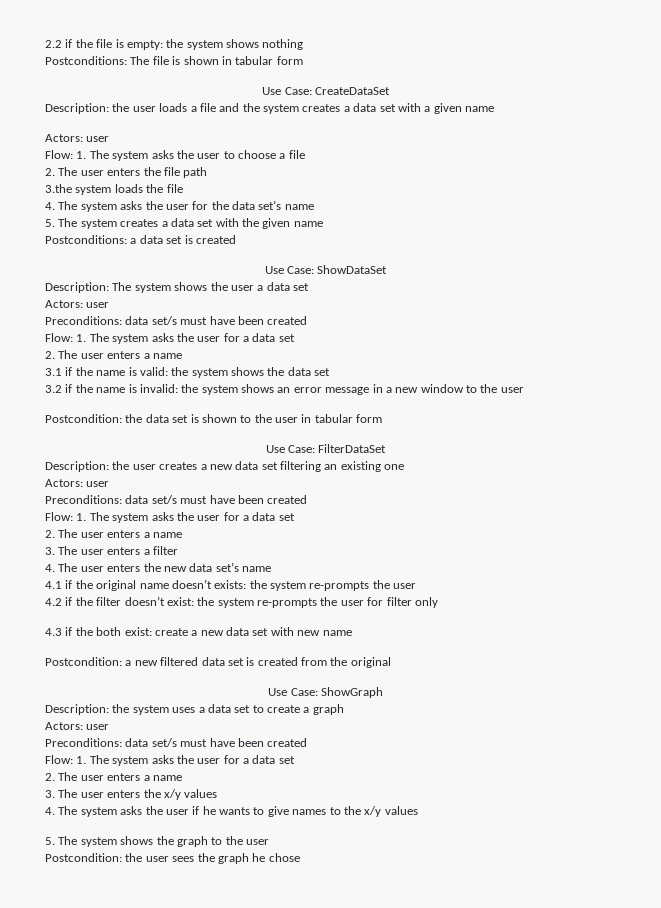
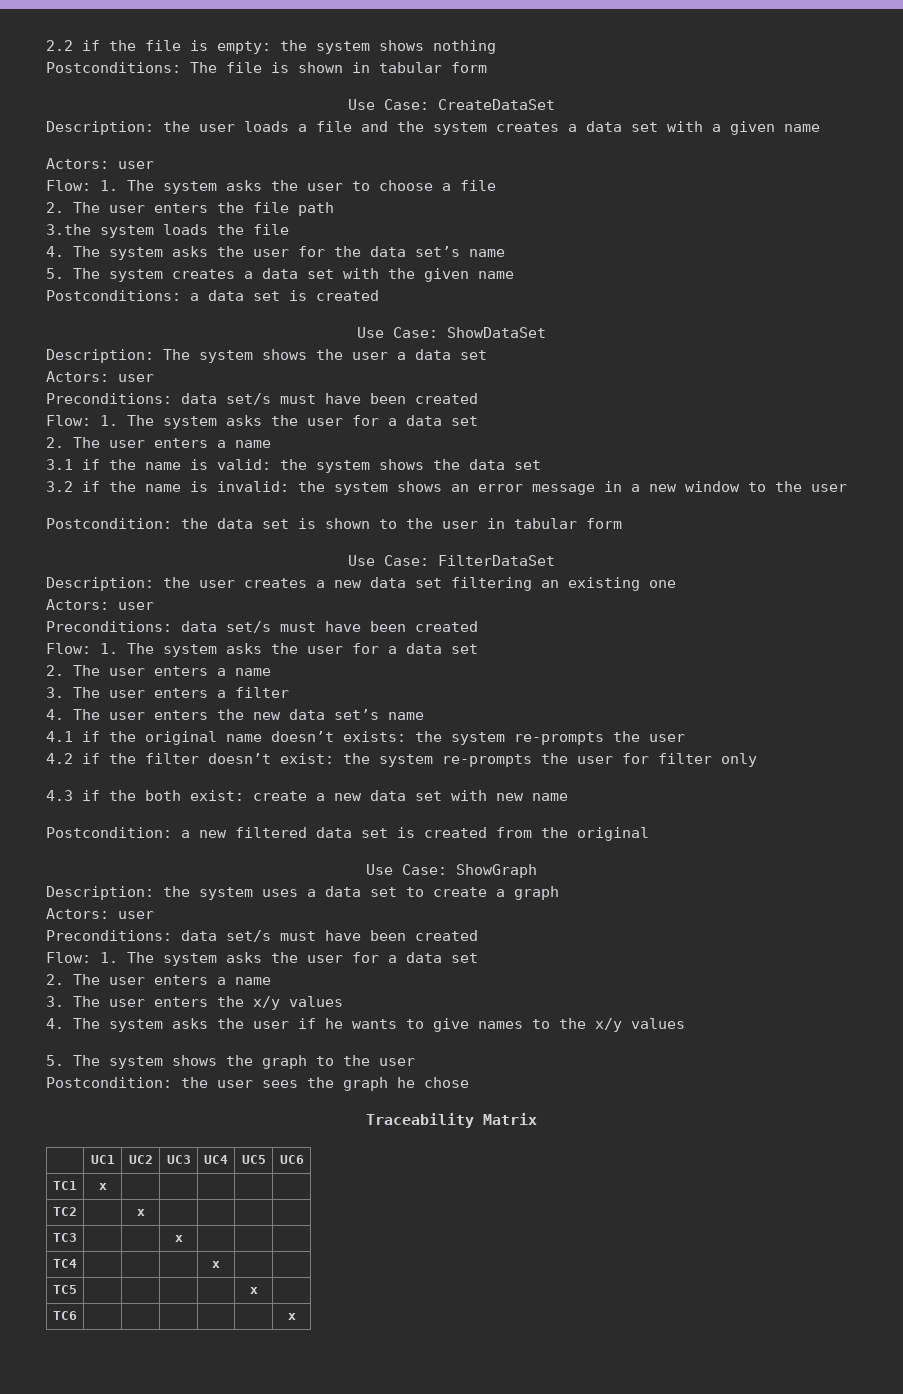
(300, 857) none -> [366,1113,537,1128] [90,1155,115,1164] [128,1155,153,1164] [166,1155,191,1164] [204,1155,228,1164] [241,1155,266,1164] [279,1155,304,1164] [53,1181,77,1190] [98,1183,107,1190] [53,1207,77,1216] [136,1209,145,1216] [53,1233,77,1242] [174,1235,183,1242] [53,1259,77,1268] [212,1261,220,1268] [53,1285,77,1294] [249,1287,258,1294] [53,1311,77,1320] [287,1313,296,1320] // Traceability Matrix // | UC1 | UC2 | UC3 | UC4 | UC5 | UC6 // TC1 | x | | | | | // TC2 | | x | | | | // TC3 | | | x | | | // TC4 | | | | x | | // TC5 | | | | | x | // TC6 | | | | | | x

